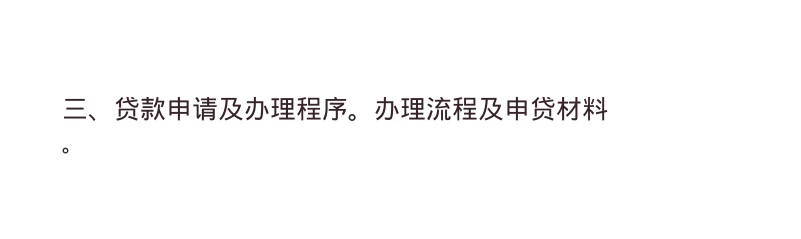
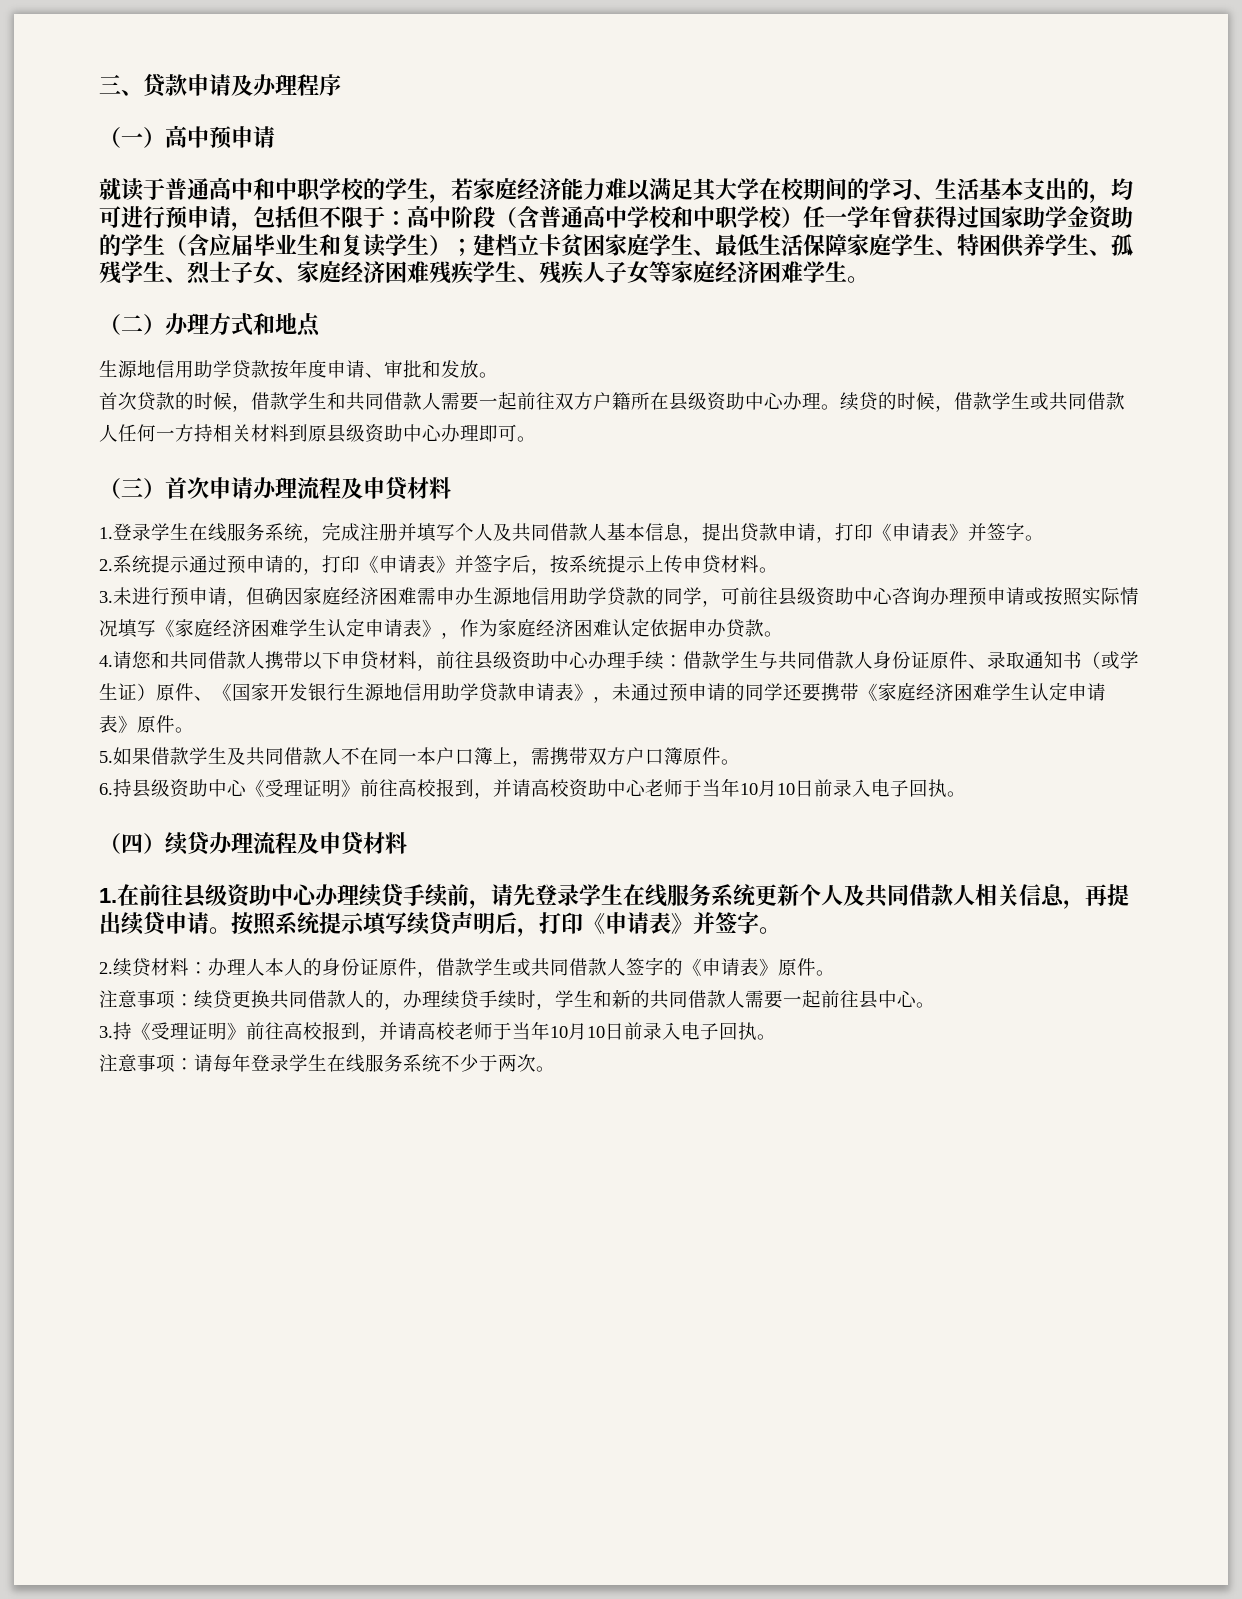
[348,96,608,121] 。办理流程及申贷材料 // -> [99,125,275,149] [99,177,1133,203] [99,205,1133,231] [99,233,1133,258] [99,261,869,285] [99,313,321,337] [99,359,498,379] [99,392,1125,412] [99,424,536,443] [99,476,451,501] [99,522,1044,543] [99,554,778,575] [99,587,1139,607] [99,618,783,639] [99,651,1139,671] [99,682,1106,703] [99,715,194,733] [99,747,740,767] [99,778,966,799] [99,831,407,856] [99,883,1129,909] [99,911,781,937] [99,957,835,978] [99,990,935,1010] [99,1021,776,1042] [99,1053,536,1073] // （一）高中预申请 // 就读于普通高中和中职学校的学生，若家庭经济能力难以满足其大学在校期间的学习、生活基本支出的，均可进行预申请，包括但不限于：高中阶段（含普通高中学校和中职学校）任一学年曾获得过国家助学金资助的学生（含应届毕业生和复读学生）；建档立卡贫困家庭学生、最低生活保障家庭学生、特困供养学生、孤残学生、烈士子女、家庭经济困难残疾学生、残疾人子女等家庭经济困难学生。 // （二）办理方式和地点 // 生源地信用助学贷款按年度申请、审批和发放。 // 首次贷款的时候，借款学生和共同借款人需要一起前往双方户籍所在县级资助中心办理。续贷的时候，借款学生或共同借款人任何一方持相关材料到原县级资助中心办理即可。 // （三）首次申请办理流程及申贷材料 // 1.登录学生在线服务系统，完成注册并填写个人及共同借款人基本信息，提出贷款申请，打印《申请表》并签字。 // 2.系统提示通过预申请的，打印《申请表》并签字后，按系统提示上传申贷材料。 // 3.未进行预申请，但确因家庭经济困难需申办生源地信用助学贷款的同学，可前往县级资助中心咨询办理预申请或按照实际情况填写《家庭经济困难学生认定申请表》，作为家庭经济困难认定依据申办贷款。 // 4.请您和共同借款人携带以下申贷材料，前往县级资助中心办理手续：借款学生与共同借款人身份证原件、录取通知书（或学生证）原件、《国家开发银行生源地信用助学贷款申请表》，未通过预申请的同学还要携带《家庭经济困难学生认定申请表》原件。 // 5.如果借款学生及共同借款人不在同一本户口簿上，需携带双方户口簿原件。 // 6.持县级资助中心《受理证明》前往高校报到，并请高校资助中心老师于当年10月10日前录入电子回执。 // （四）续贷办理流程及申贷材料 // 1.在前往县级资助中心办理续贷手续前，请先登录学生在线服务系统更新个人及共同借款人相关信息，再提出续贷申请。按照系统提示填写续贷声明后，打印《申请表》并签字。 // 2.续贷材料：办理人本人的身份证原件，借款学生或共同借款人签字的《申请表》原件。 // 注意事项：续贷更换共同借款人的，办理续贷手续时，学生和新的共同借款人需要一起前往县中心。 // 3.持《受理证明》前往高校报到，并请高校老师于当年10月10日前录入电子回执。 // 注意事项：请每年登录学生在线服务系统不少于两次

